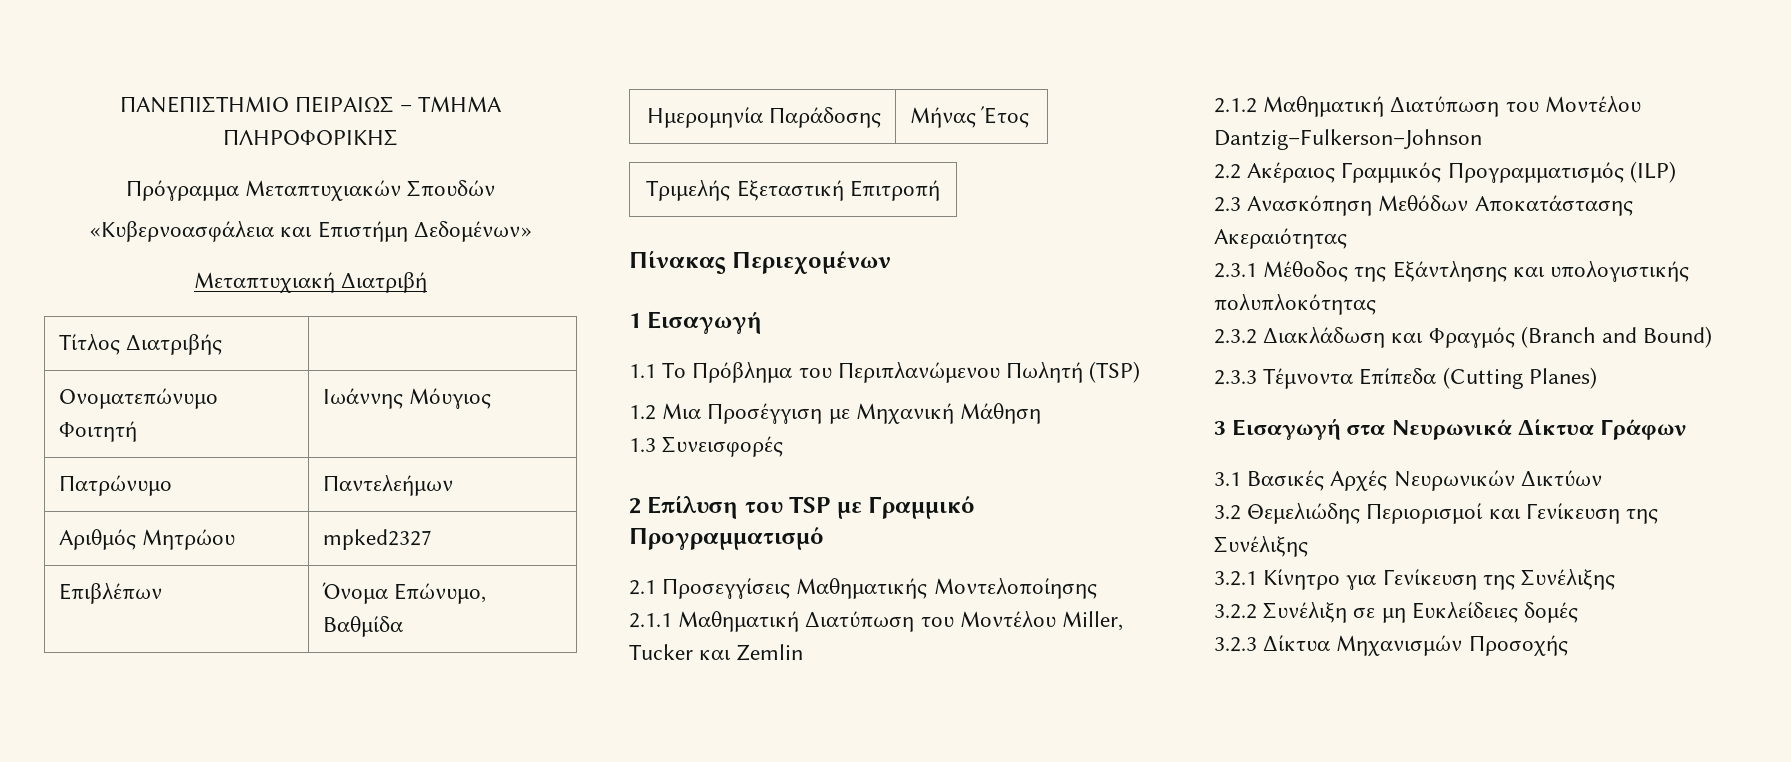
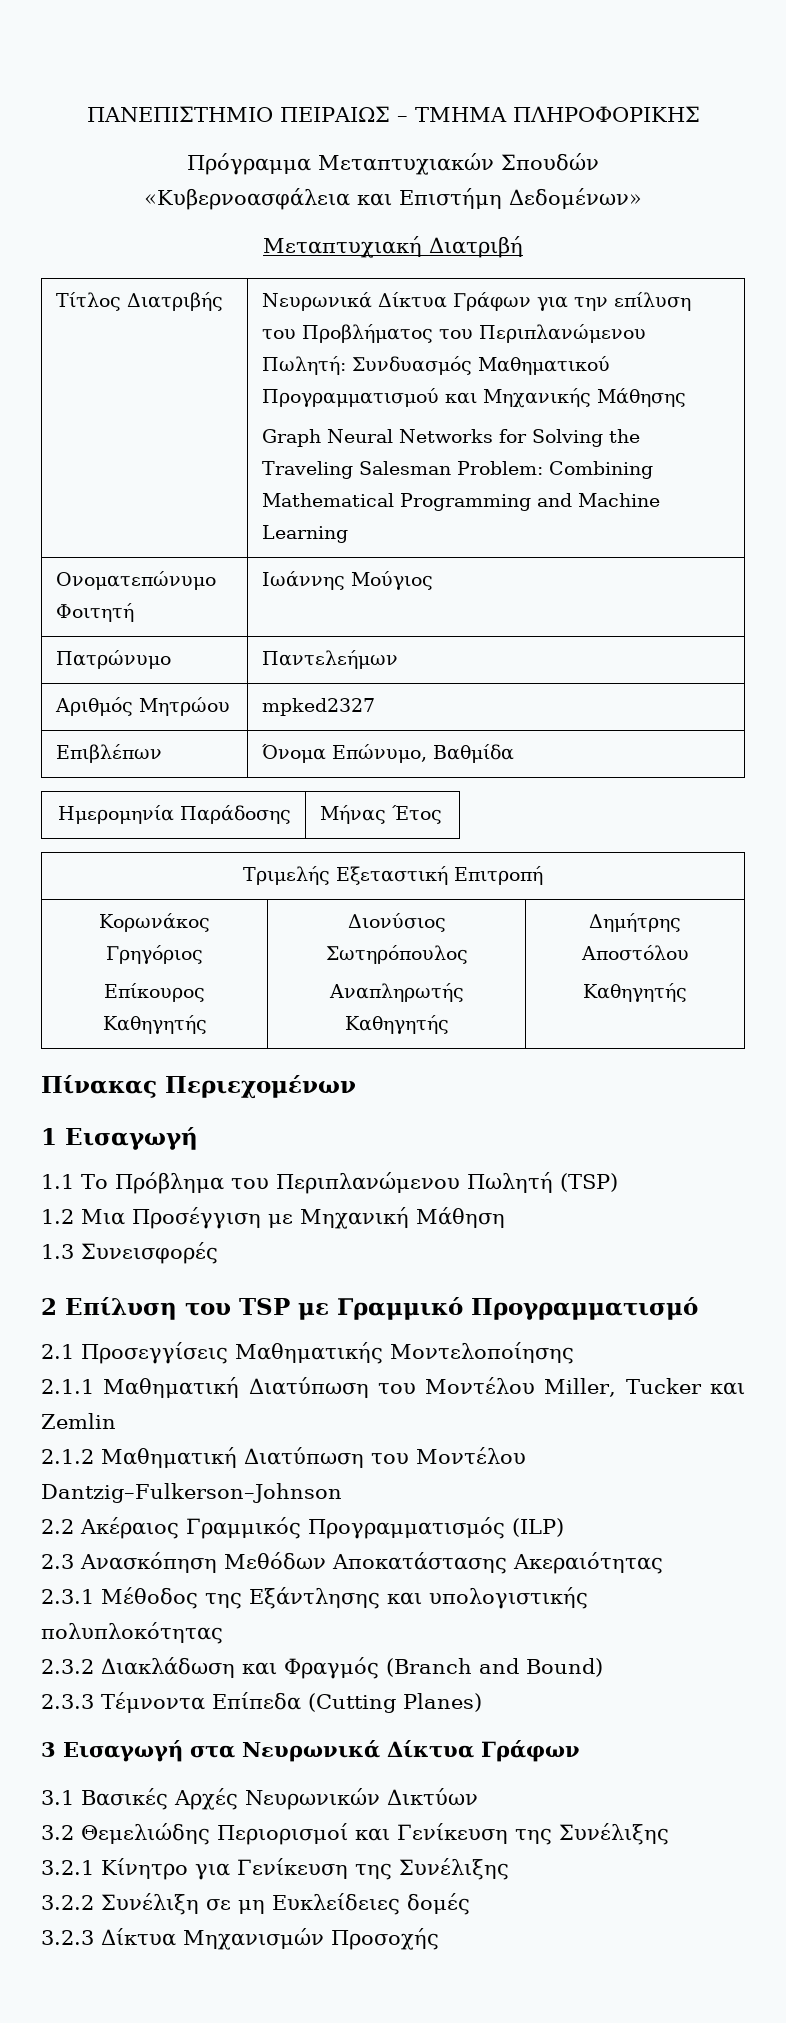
(223, 344) none -> [262,292,692,311] [262,324,647,343] [262,356,611,375] [262,388,687,408] [262,429,641,447] [262,461,654,479] [262,493,661,511] [262,525,349,543] Νευρωνικά Δίκτυα Γράφων για την επίλυση του Προβλήματος του Περιπλανώμενου Πωλητή: Συνδυασμός Μαθηματικού Προγραμματισμού και Μηχανικής Μάθησης // Graph Neural Networks for Solving the Traveling Salesman Problem: Combining Mathematical Programming and Machine Learning
[409,388,492,409] Μόυγιος -> [351,571,434,590] Μούγιος
(940, 190) none -> [99,913,210,932] [106,945,203,964] [104,983,205,1002] [102,1015,207,1034] [347,913,446,932] [325,945,468,964] [328,983,464,1002] [344,1015,449,1034] [589,913,681,932] [580,945,689,961] [583,983,687,1002] // Κορωνάκος Γρηγόριος // Επίκουρος Καθηγητής | Διονύσιος Σωτηρόπουλος // Αναπληρωτής Καθηγητής | Δημήτρης Αποστόλου // Καθηγητής

